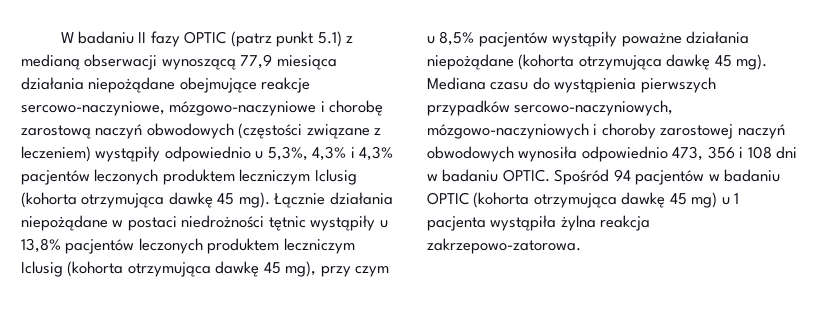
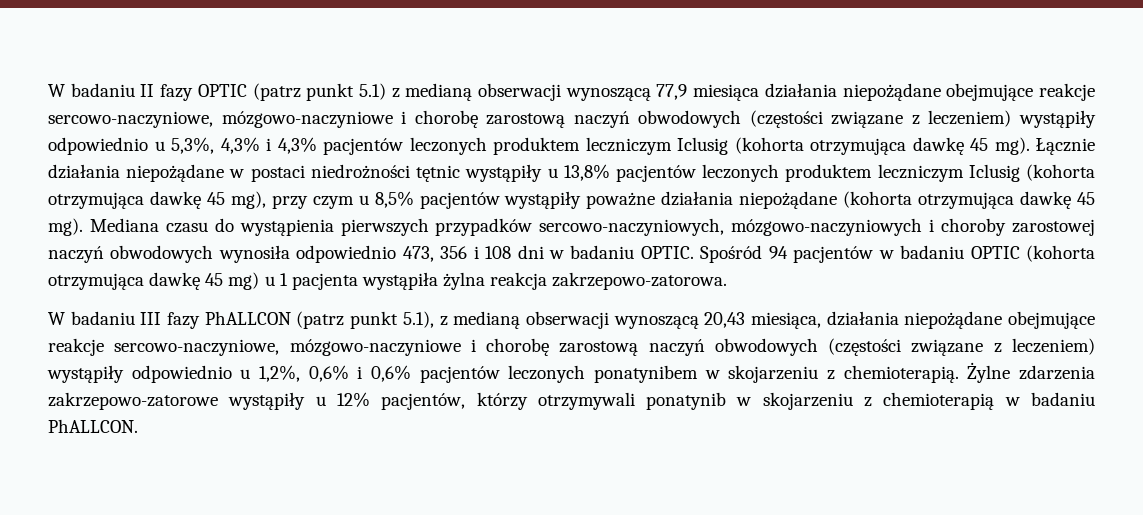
(581, 246) none -> [48,311,1095,329] [48,338,1095,356] [47,362,1095,383] [48,392,1095,410] [48,419,138,433] // W badaniu III fazy PhALLCON (patrz punkt 5.1), z medianą obserwacji wynoszącą 20,43 miesiąca, działania niepożądane obejmujące reakcje sercowo-naczyniowe, mózgowo-naczyniowe i chorobę zarostową naczyń obwodowych (częstości związane z leczeniem) wystąpiły odpowiednio u 1,2%, 0,6% i 0,6% pacjentów leczonych ponatynibem w skojarzeniu z chemioterapią. Żylne zdarzenia zakrzepowo-zatorowe wystąpiły u 12% pacjentów, którzy otrzymywali ponatynib w skojarzeniu z chemioterapią w badaniu PhALLCON.

